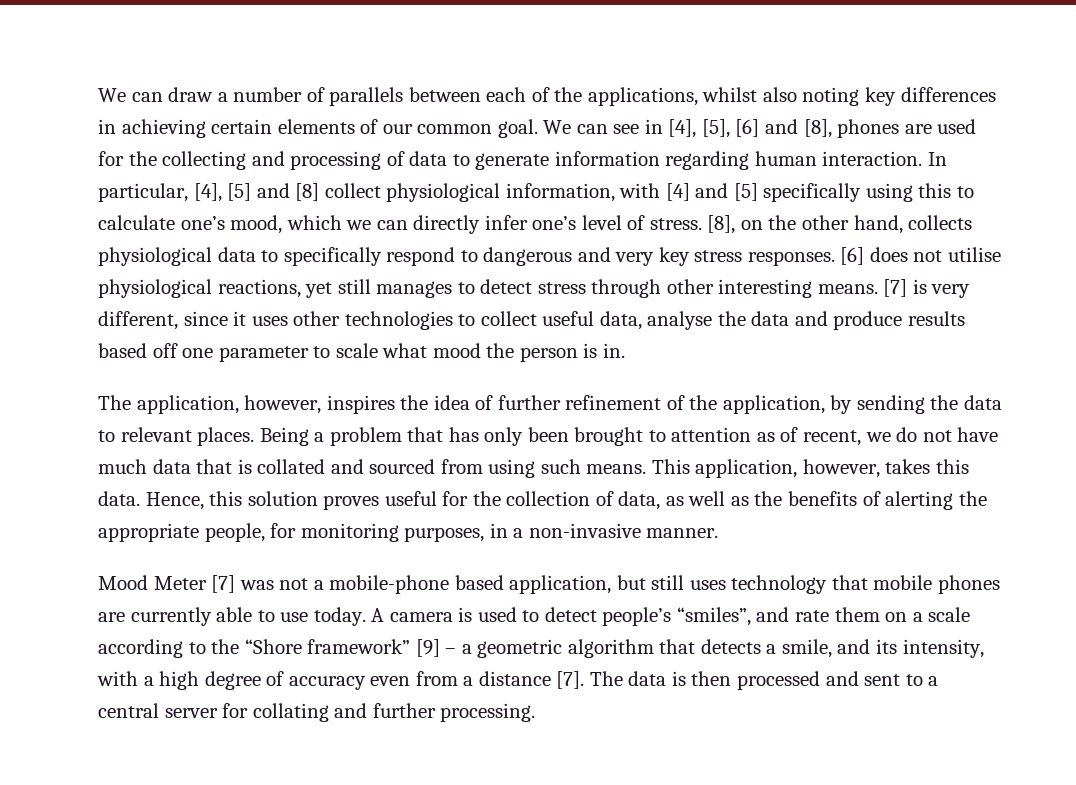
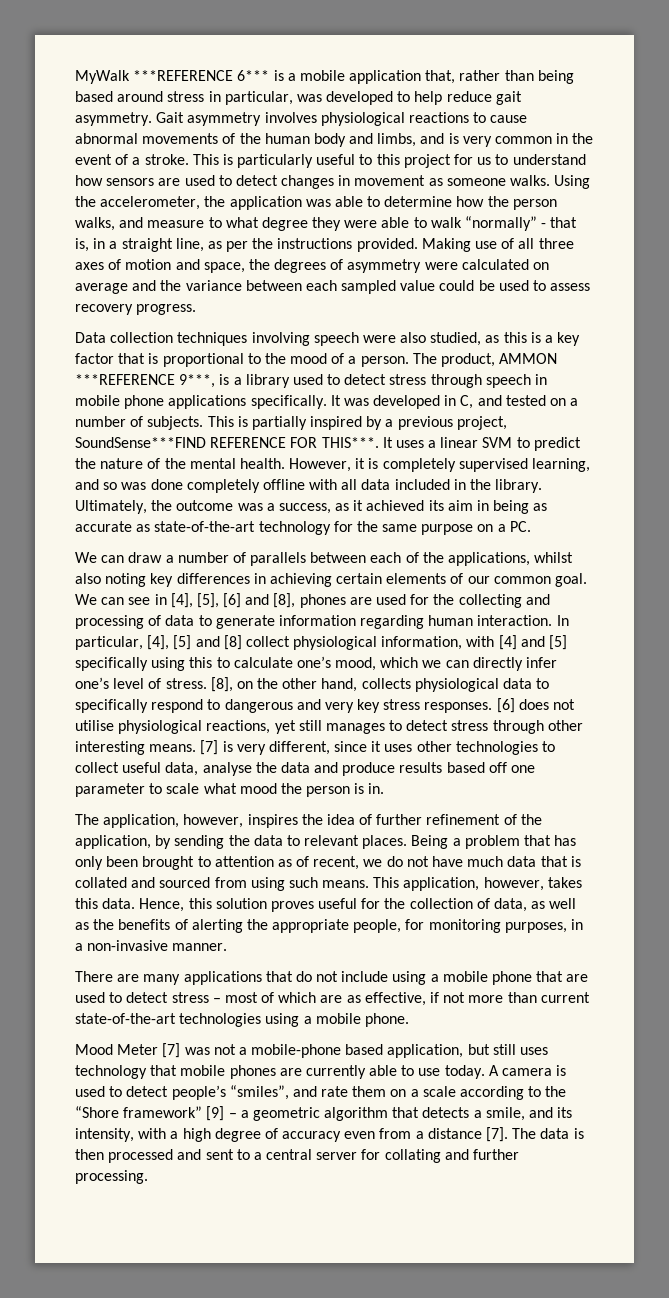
(98, 95) none -> [75,70,574,84] [75,91,522,105] [75,112,528,126] [75,133,594,147] [75,154,586,168] [75,175,591,189] [75,196,557,210] [75,216,578,231] [75,238,574,252] [75,259,550,273] [75,280,591,294] [75,304,197,315] [75,332,581,346] [75,353,558,367] [75,374,548,388] [75,395,579,409] [75,416,507,430] [75,437,581,451] [75,458,591,472] [75,479,543,493] [75,500,548,514] [75,521,531,535] MyWalk ***REFERENCE 6*** is a mobile application that, rather than being based around stress in particular, was developed to help reduce gait asymmetry. Gait asymmetry involves physiological reactions to cause abnormal movements of the human body and limbs, and is very common in the event of a stroke. This is particularly useful to this project for us to understand how sensors are used to detect changes in movement as someone walks. Using the accelerometer, the application was able to determine how the person walks, and measure to what degree they were able to walk “normally” - that is, in a straight line, as per the instructions provided. Making use of all three axes of motion and space, the degrees of asymmetry were calculated on average and the variance between each sampled value could be used to assess recovery progress. // Data collection techniques involving speech were also studied, as this is a key factor that is proportional to the mood of a person. The product, AMMON ***REFERENCE 9***, is a library used to detect stress through speech in mobile phone applications specifically. It was developed in C, and tested on a number of subjects. This is partially inspired by a previous project, SoundSense***FIND REFERENCE FOR THIS***. It uses a linear SVM to predict the nature of the mental health. However, it is completely supervised learning, and so was done completely offline with all data included in the library. Ultimately, the outcome was a success, as it achieved its aim in being as accurate as state-of-the-art technology for the same purpose on a PC. //
(719, 533) none -> [75,971,589,985] [75,992,590,1006] [75,1013,409,1027] // There are many applications that do not include using a mobile phone that are used to detect stress – most of which are as effective, if not more than current state-of-the-art technologies using a mobile phone.

